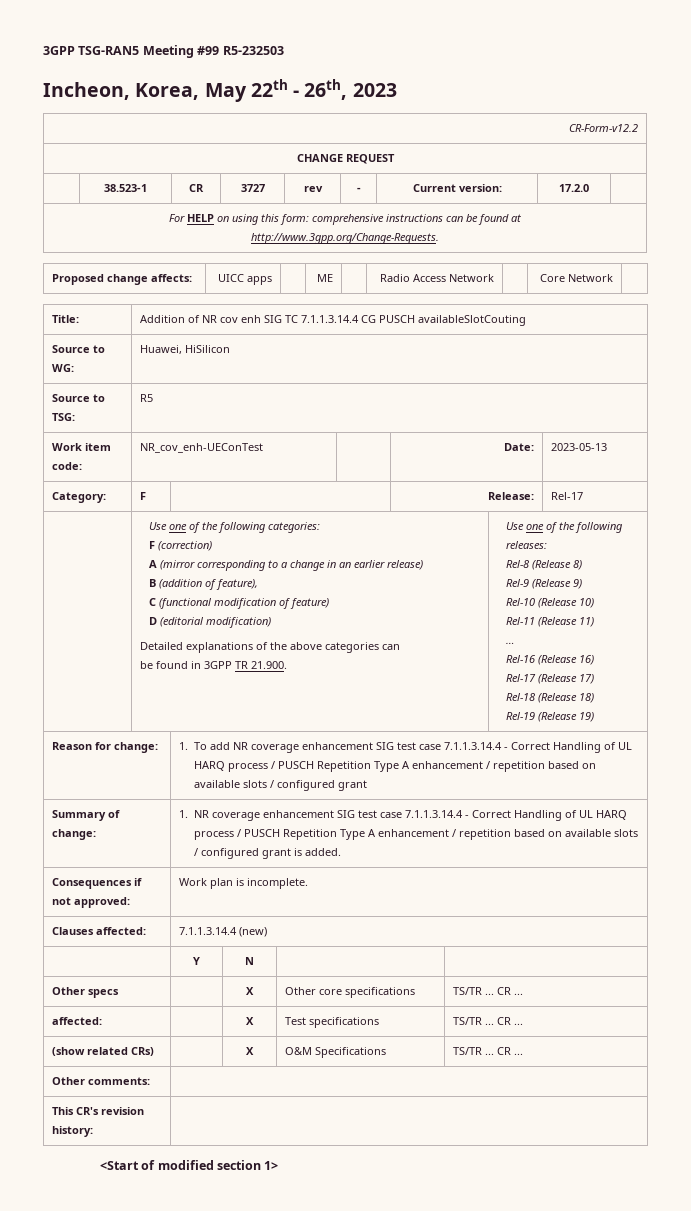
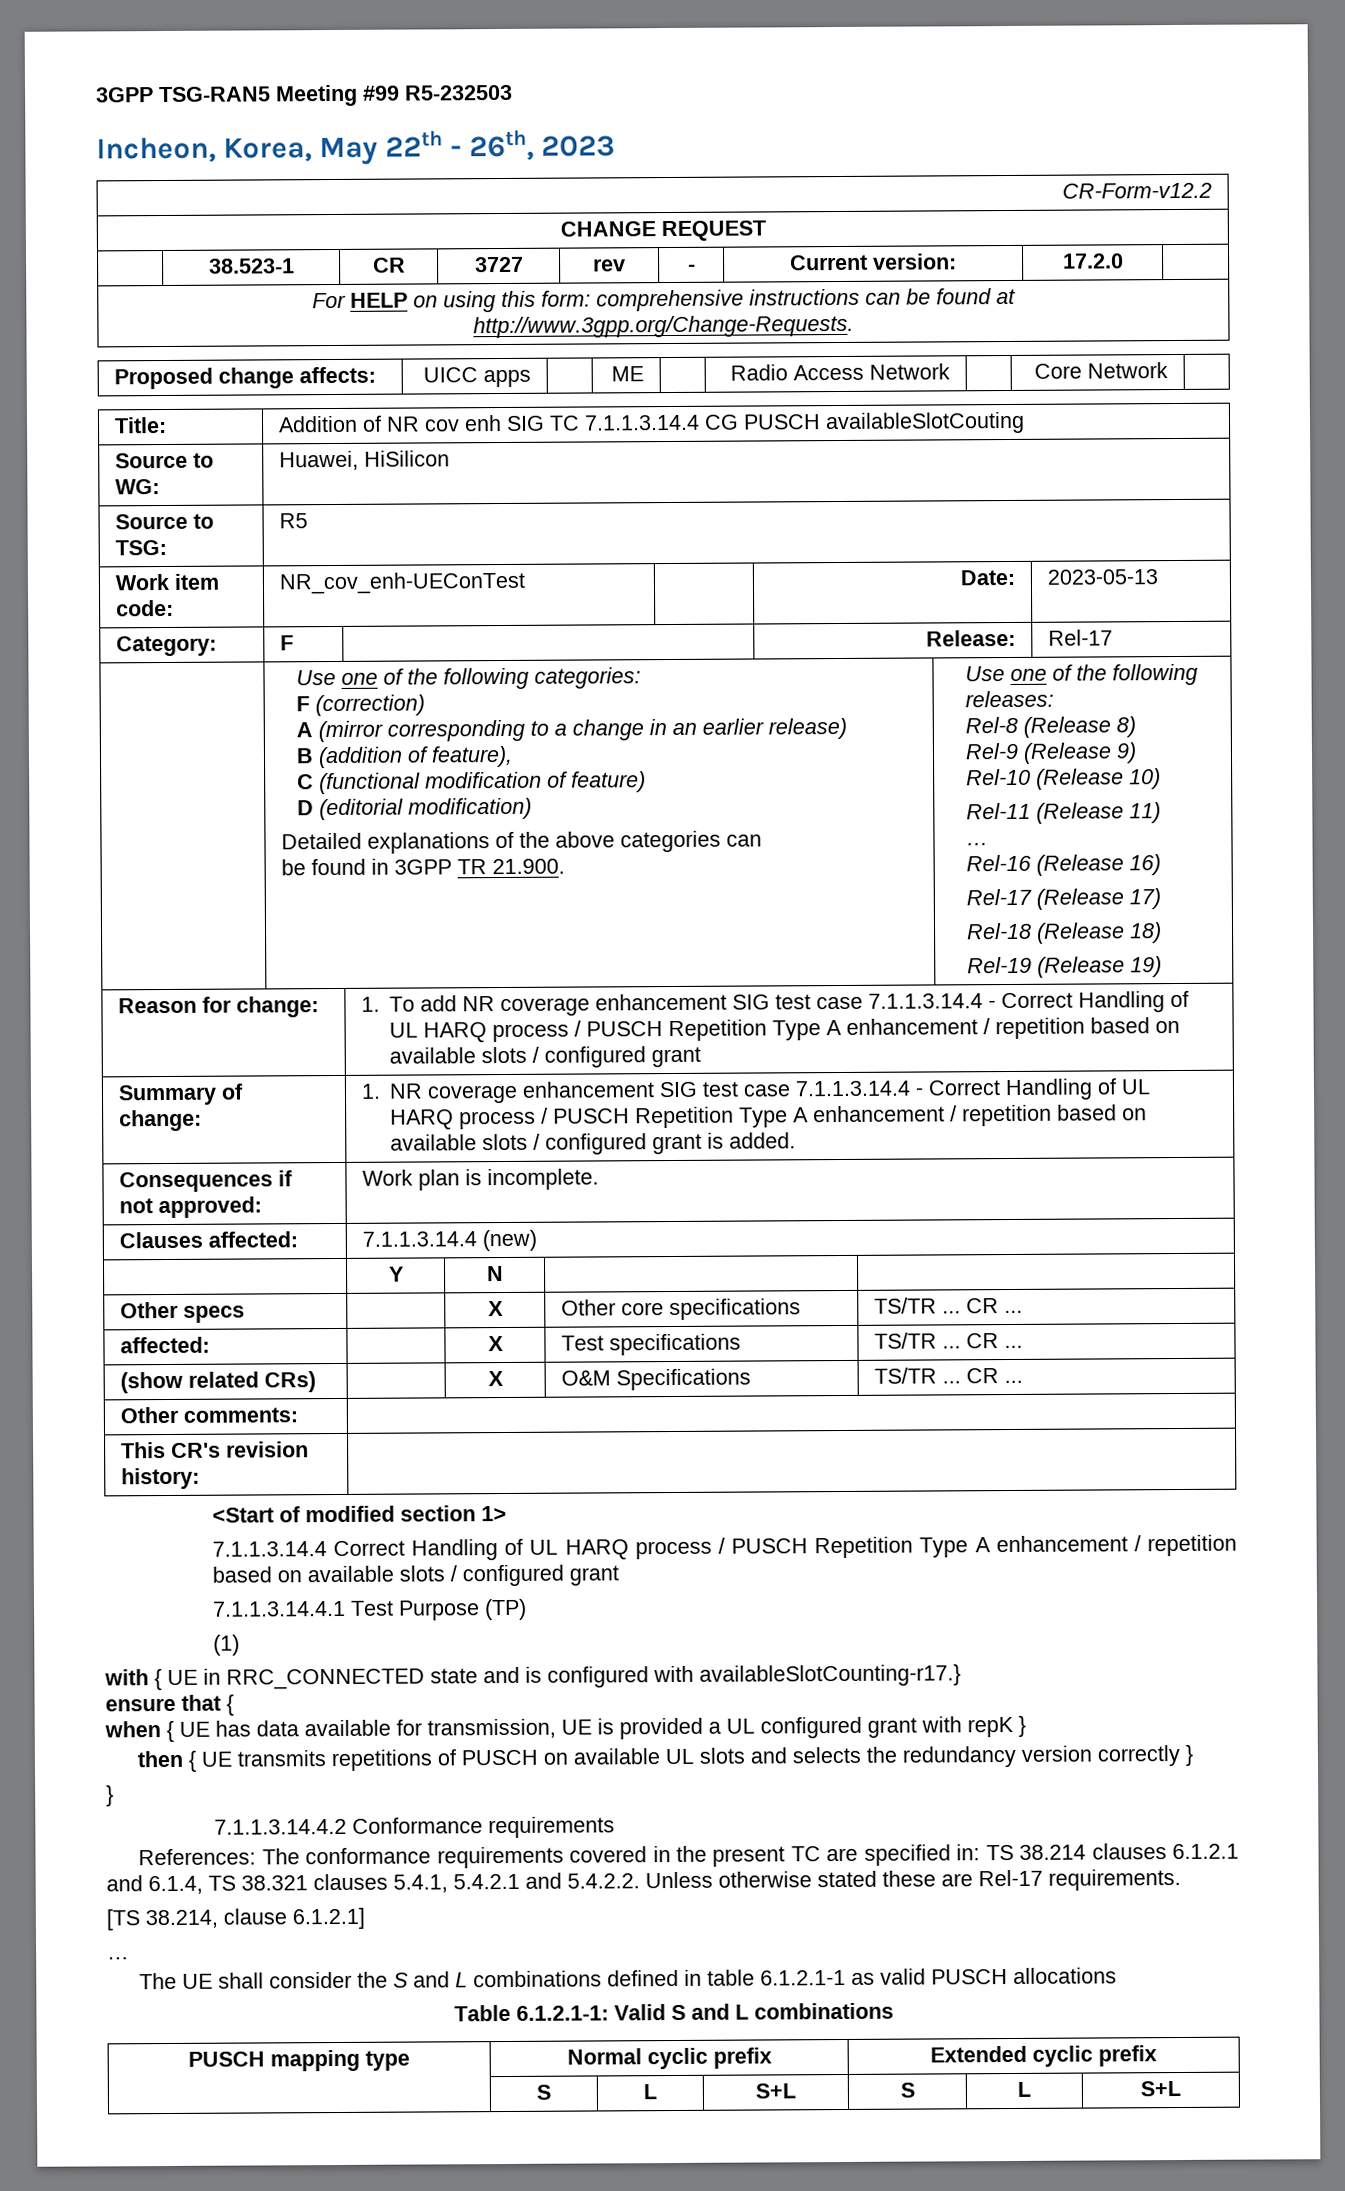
(279, 1165) none -> [211,1534,1238,1561] [211,1564,619,1587] [211,1598,527,1621] [212,1634,240,1656] [104,1664,961,1691] [105,1694,234,1716] [104,1715,1026,1743] [137,1744,1194,1772] [106,1785,114,1807] [213,1816,615,1839] [138,1843,1239,1869] [106,1868,1181,1895] [106,1907,365,1931] [107,1956,130,1960] [139,1967,1118,1990] [453,2002,894,2022] [188,2049,410,2072] [566,2047,772,2070] [930,2045,1157,2067] [536,2084,551,2100] [643,2084,657,2100] [755,2083,796,2099] [899,2082,915,2098] [1017,2081,1031,2097] [1140,2081,1181,2097] // 7.1.1.3.14.4 Correct Handling of UL HARQ process / PUSCH Repetition Type A enhancement / repetition based on available slots / configured grant // 7.1.1.3.14.4.1 Test Purpose (TP) // (1) // with { UE in RRC_CONNECTED state and is configured with availableSlotCounting-r17.} // ensure that { // when { UE has data available for transmission, UE is provided a UL configured grant with repK } // then { UE transmits repetitions of PUSCH on available UL slots and selects the redundancy version correctly } // } // 7.1.1.3.14.4.2 Conformance requirements // References: The conformance requirements covered in the present TC are specified in: TS 38.214 clauses 6.1.2.1 and 6.1.4, TS 38.321 clauses 5.4.1, 5.4.2.1 and 5.4.2.2. Unless otherwise stated these are Rel-17 requirements. // [TS 38.214, clause 6.1.2.1] // … // The UE shall consider the S and L combinations defined in table 6.1.2.1-1 as valid PUSCH allocations // Table 6.1.2.1-1: Valid S and L combinations // PUSCH mapping type | Normal cyclic prefix | Extended cyclic prefix // | S | L | S+L | S | L | S+L

